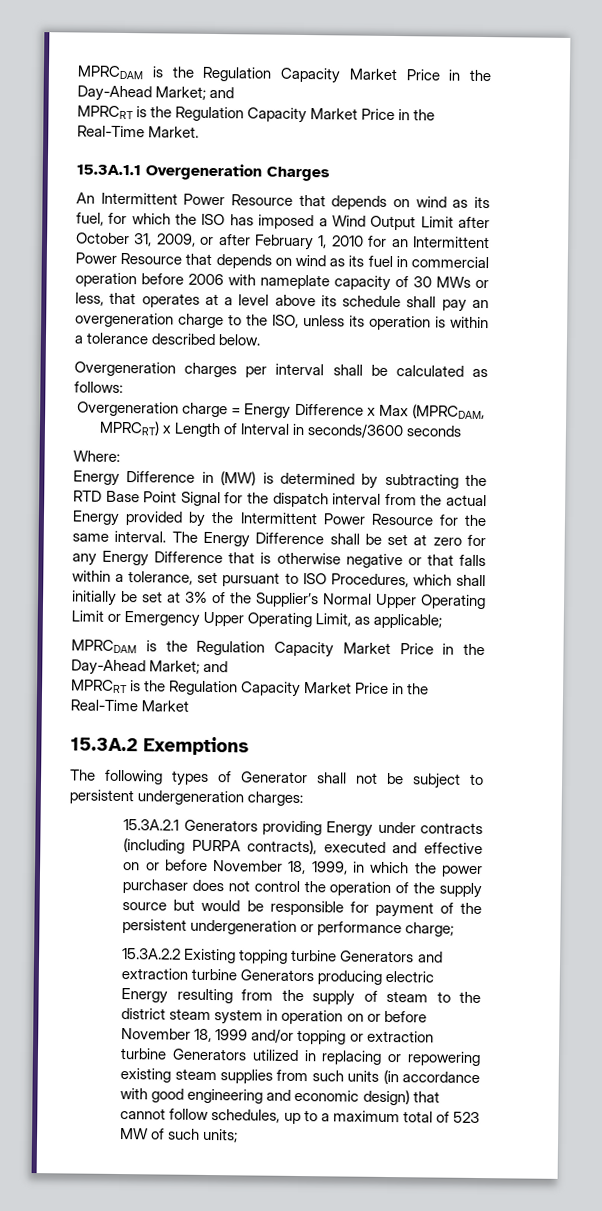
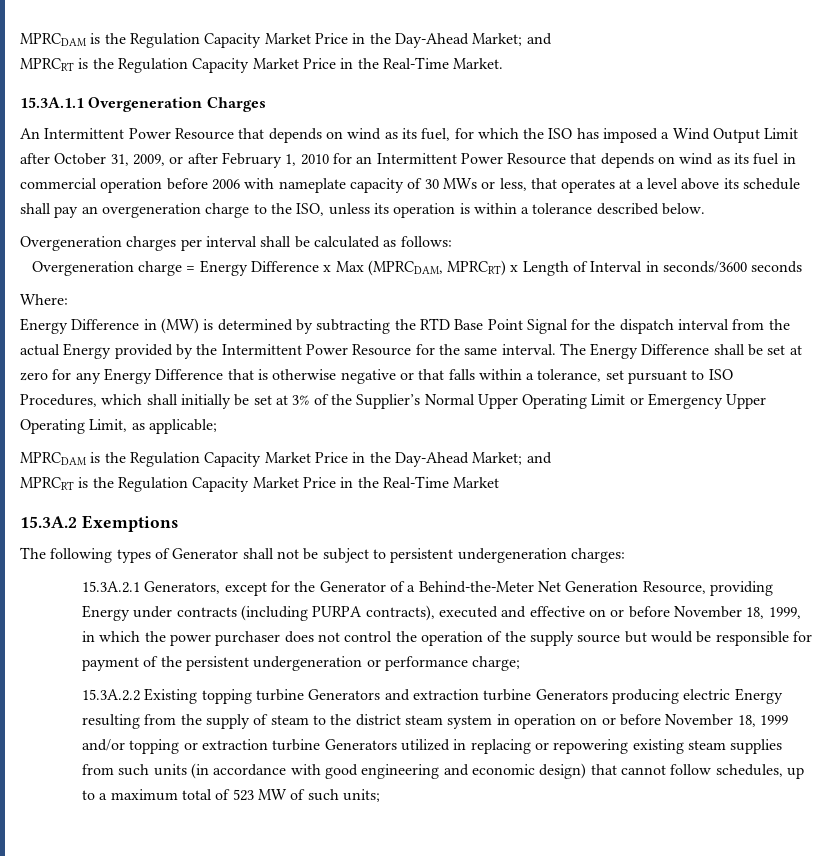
[183,819,258,832] Generators -> [144,581,706,596] Generators, except for the Generator of a Behind-the-Meter Net Generation Resource,

